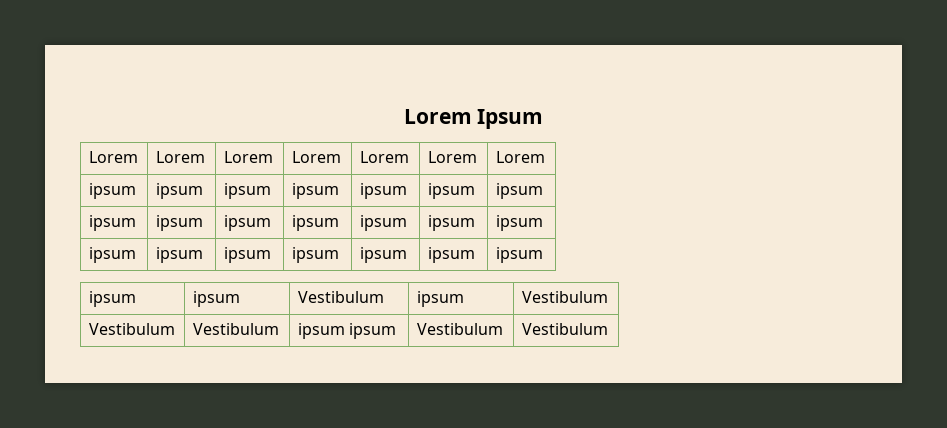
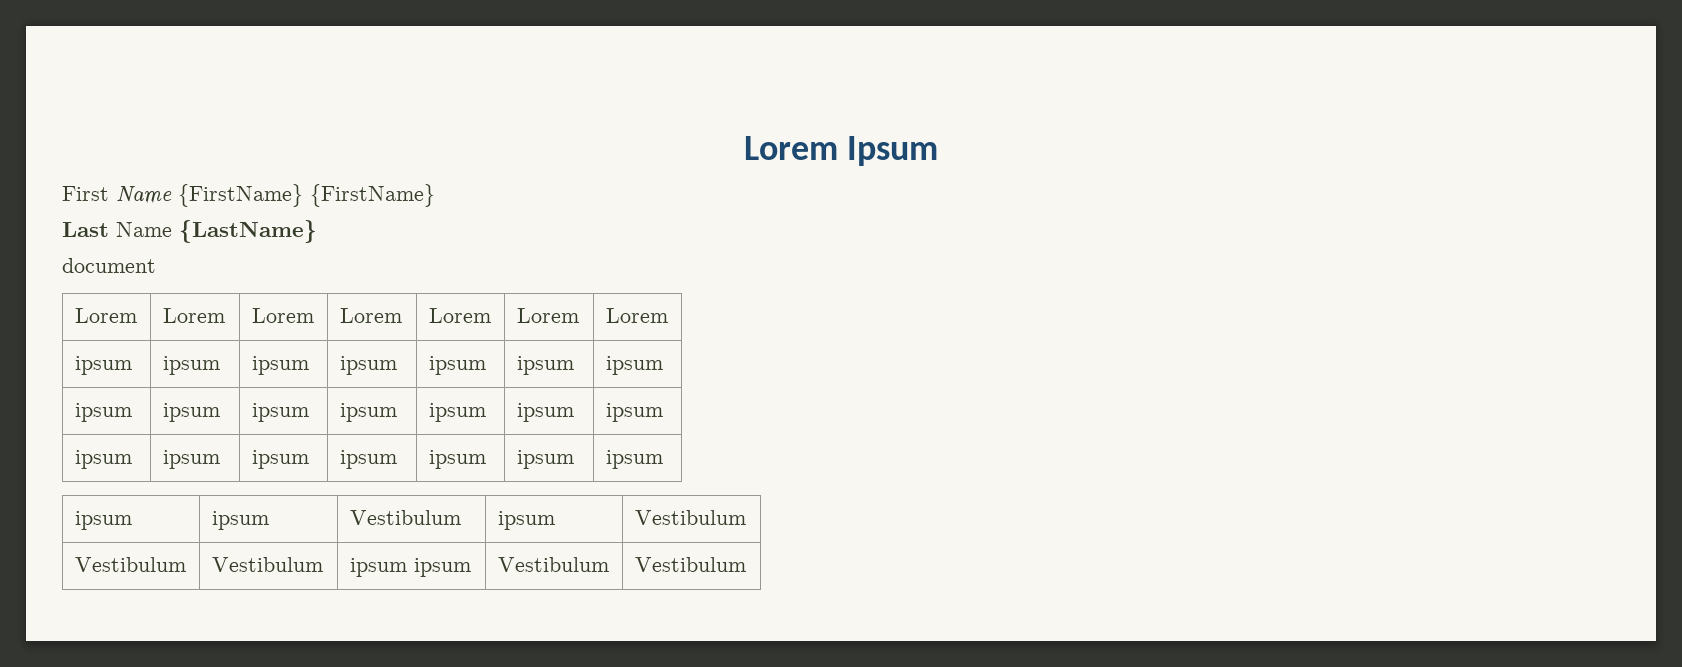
(544, 119) none -> [62,184,435,207] [62,220,317,243] [62,258,156,273] // First Name {FirstName} {FirstName} // Last Name {LastName} // document

